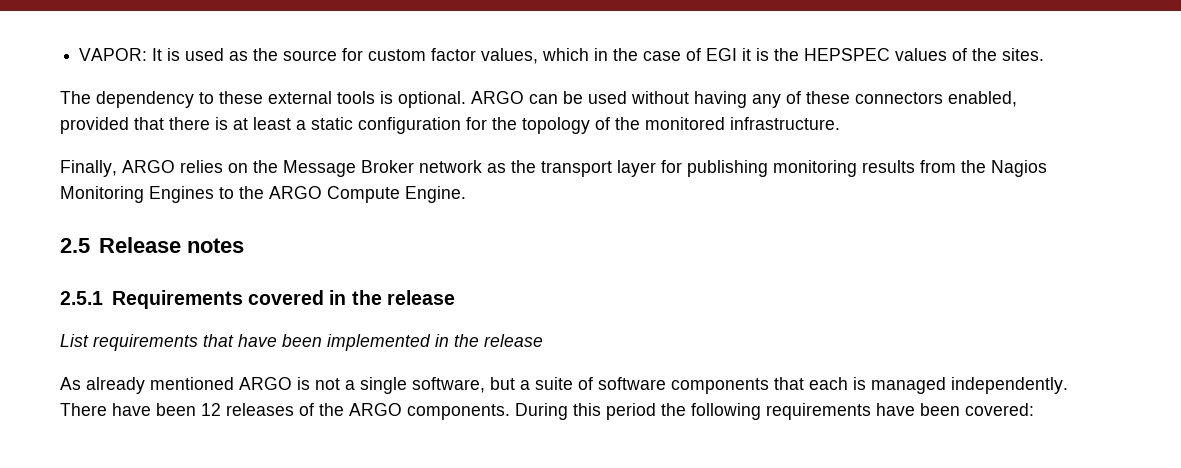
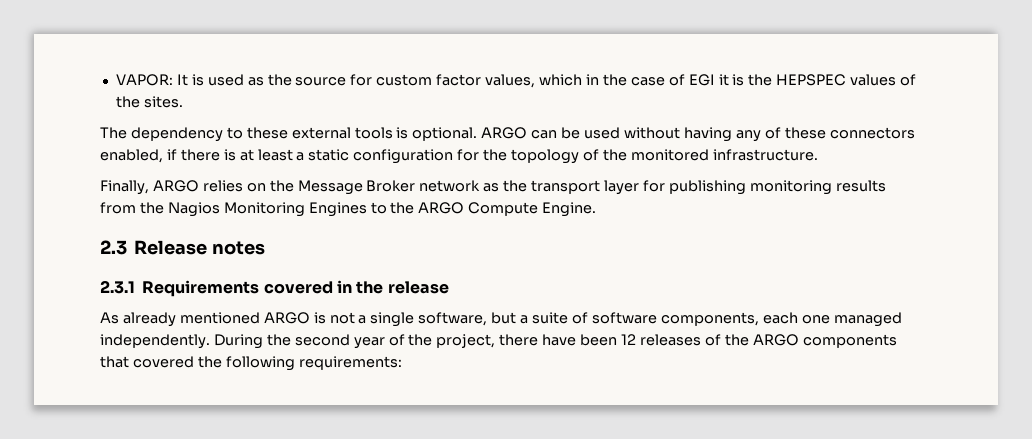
[60,117,164,134] provided that -> [166,149,177,160] if
[60,238,90,253] 2.5 -> [100,240,127,255] 2.3
[60,291,103,305] 2.5.1 -> [100,280,135,294] 2.3.1
[60,334,543,351] // List requirements that have been implemented in the release -> (449, 287) none
[671,377,1068,394] [60,403,107,416] components that each is managed independently. There -> [660,312,902,327] [100,334,539,349] components, each one managed independently. During the second year of the project, there
[407,403,1034,420] components. During this period the following requirements have been covered: -> [802,334,897,348] [100,356,402,371] components that covered the following requirements:

